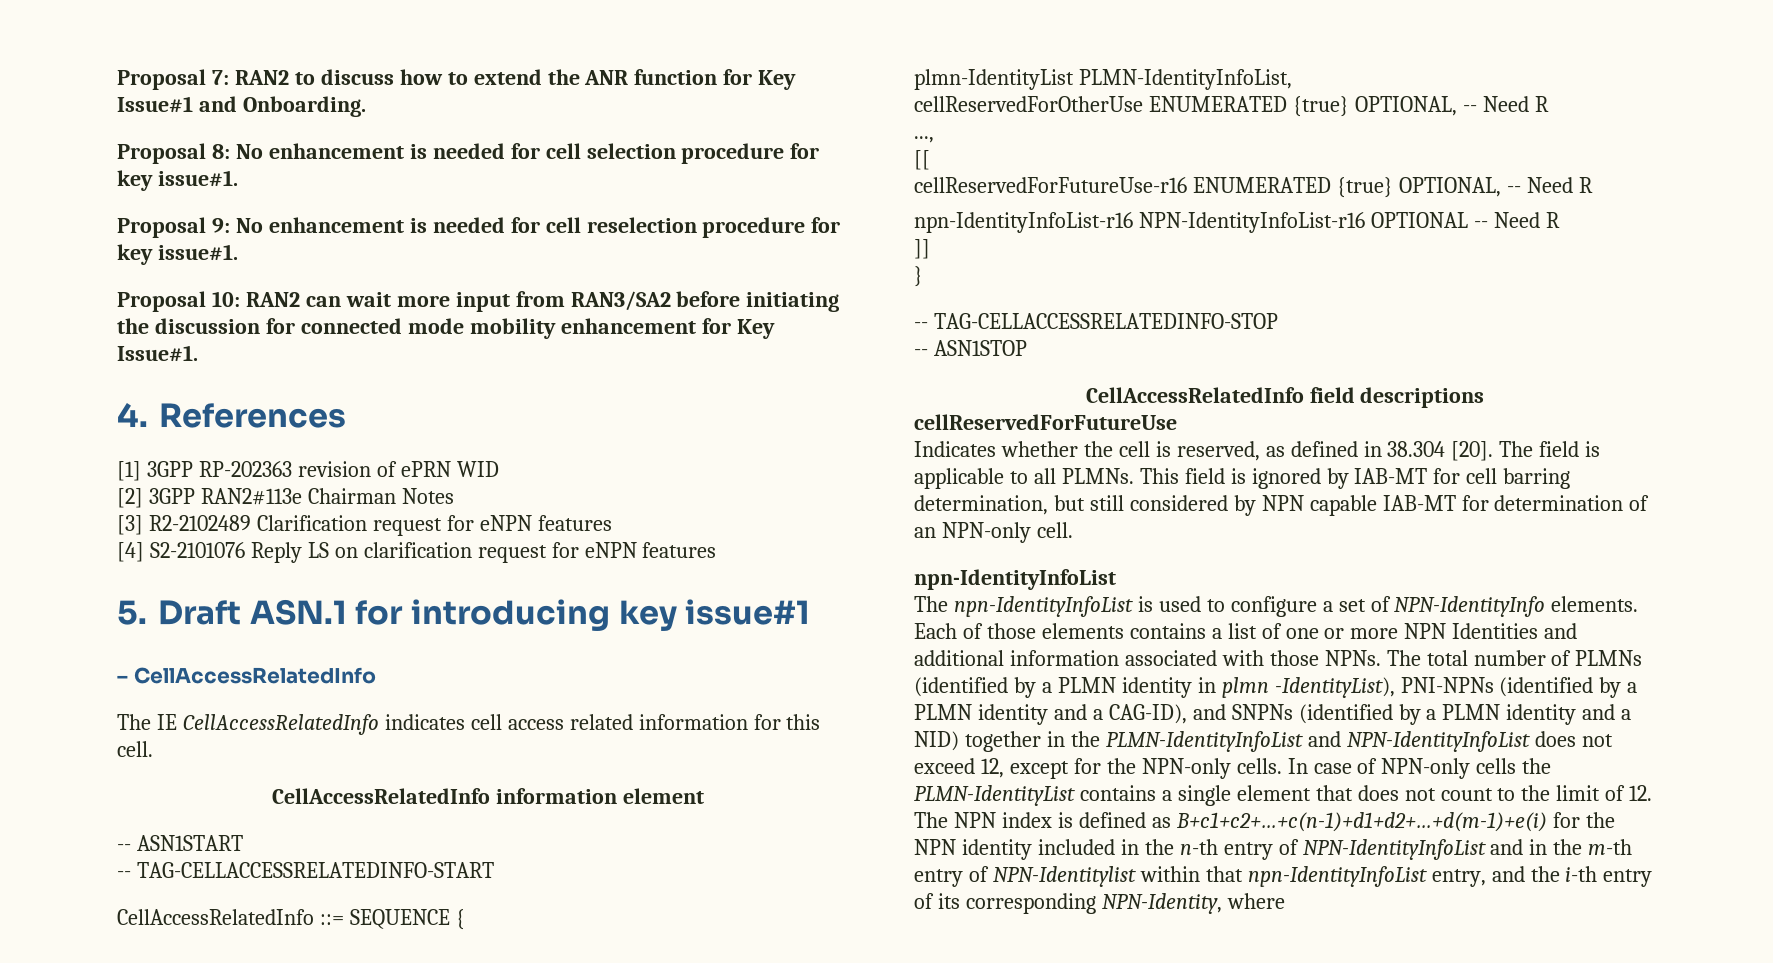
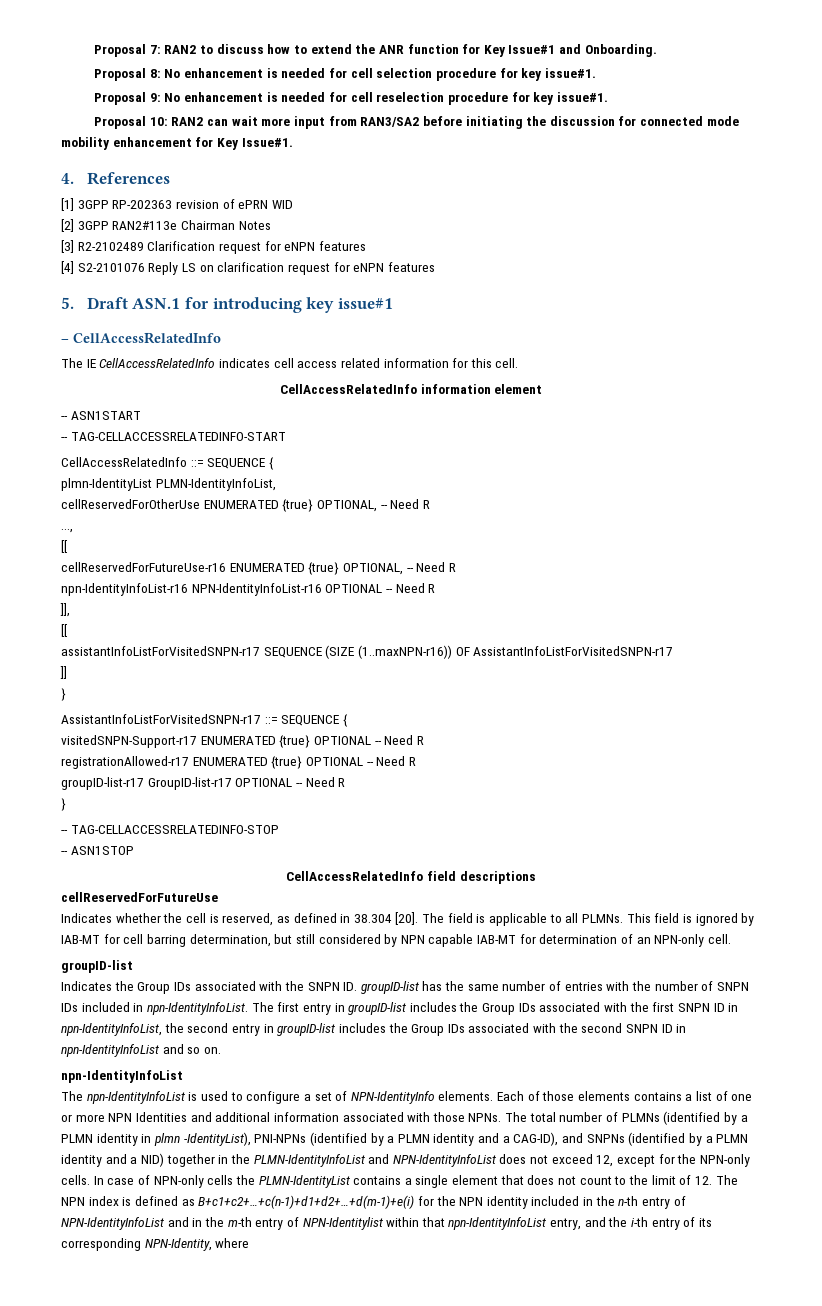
[914,239,930,259] ]] -> [60,603,70,617] [61,624,68,637] [61,645,674,659] [60,666,67,679] [61,688,66,701] [61,714,348,727] [61,735,424,748] [61,756,416,769] [61,777,346,790] ]], // [[ // assistantInfoListForVisitedSNPN-r17 SEQUENCE (SIZE (1..maxNPN-r16)) OF AssistantInfoListForVisitedSNPN-r17 // ]] // } // AssistantInfoListForVisitedSNPN-r17 ::= SEQUENCE { // visitedSNPN-Support-r17 ENUMERATED {true} OPTIONAL -- Need R // registrationAllowed-r17 ENUMERATED {true} OPTIONAL -- Need R // groupID-list-r17 GroupID-list-r17 OPTIONAL -- Need R
(1073, 530) none -> [61,960,133,973] [61,981,749,994] [61,1002,739,1015] [61,1023,687,1036] [61,1044,221,1057] // groupID-list // Indicates the Group IDs associated with the SNPN ID. groupID-list has the same number of entries with the number of SNPN IDs included in npn-IdentityInfoList. The first entry in groupID-list includes the Group IDs associated with the first SNPN ID in npn-IdentityInfoList, the second entry in groupID-list includes the Group IDs associated with the second SNPN ID in npn-IdentityInfoList and so on.

